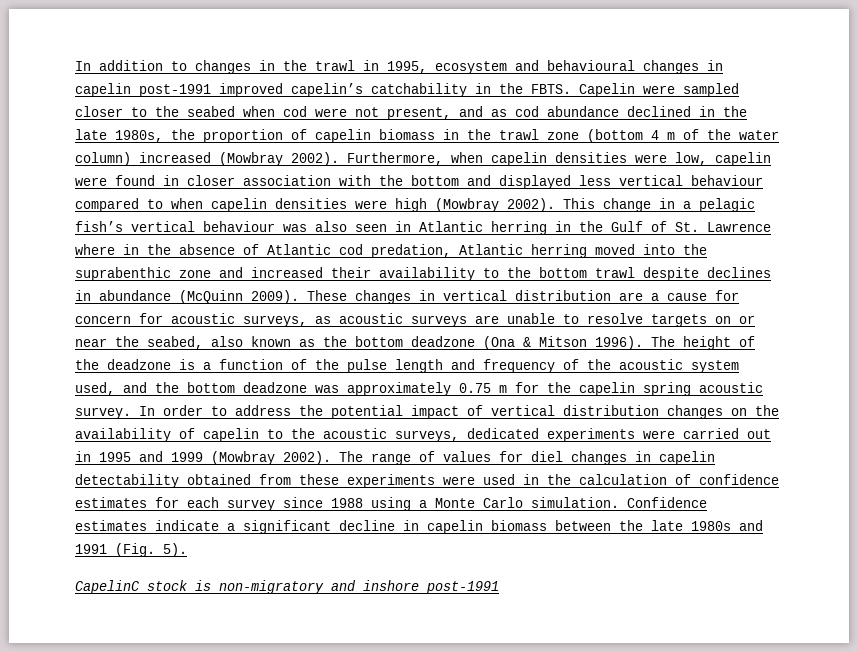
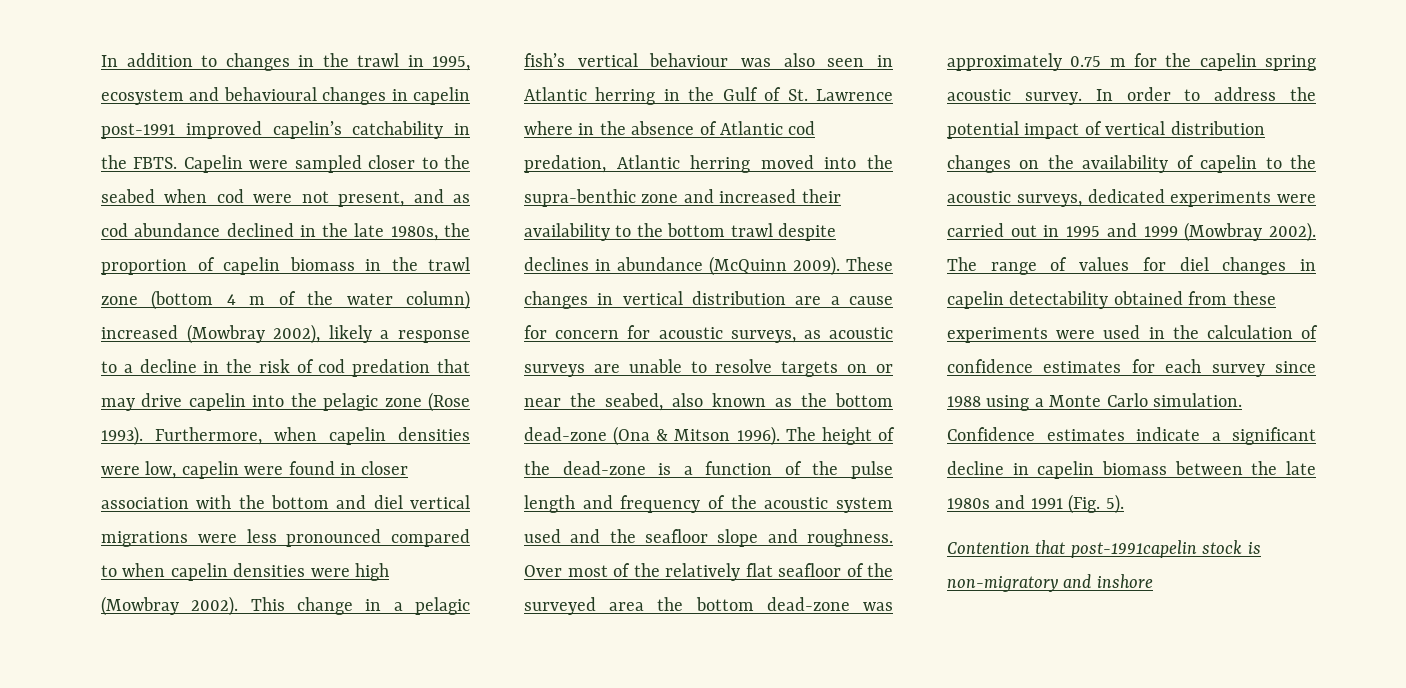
[291,152,339,166] 2002). -> [273,324,470,344] [101,359,470,377] [101,392,470,412] [101,426,143,446] 2002), likely a response to a decline in the risk of cod predation that may drive capelin into the pelagic zone (Rose 1993).
[499,175,763,189] displayed less vertical behaviour -> [373,495,470,509] [101,529,382,547] diel vertical migrations were less pronounced
[75,267,171,281] suprabenthic -> [524,189,636,207] supra-benthic
[411,336,475,347] deadzone -> [524,427,607,441] dead-zone
[107,359,171,370] deadzone -> [562,461,646,475] dead-zone
[75,382,115,396] used, -> [524,529,561,543] used
[187,382,307,393] bottom deadzone -> [645,529,893,547] [524,563,893,581] [524,597,850,615] seafloor slope and roughness. Over most of the relatively flat seafloor of the surveyed area the bottom dead-zone
[75,580,139,594] CapelinC -> [947,540,1197,558] Contention that post-1991capelin
[426,581,499,594] post-1991 -> (1153, 581) none

